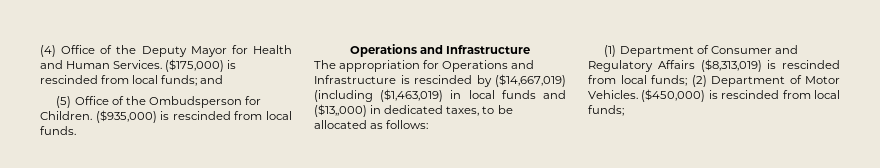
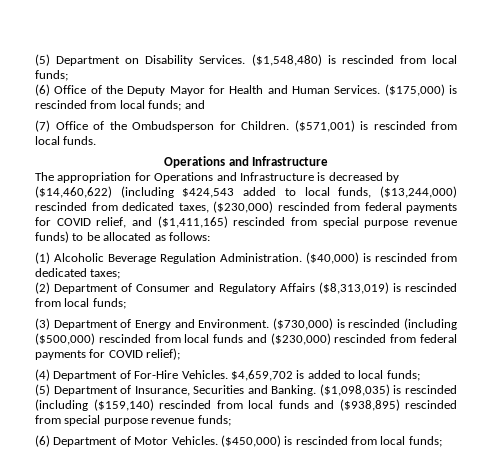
[40,45,56,57] (4) -> [35,54,457,66] [35,70,68,81] [35,84,50,96] (5) Department on Disability Services. ($1,548,480) is rescinded from local funds; // (6)
[56,96,72,108] (5) -> [35,120,50,132] (7)
[95,110,157,123] ($935,000) -> [294,120,355,132] ($571,001)
[414,74,566,87] [314,89,566,102] [314,104,480,117] rescinded by ($14,667,019) (including ($1,463,019) in local funds and ($13,,000) in dedicated taxes, -> [328,172,399,183] [35,186,458,198] [35,201,457,213] [35,216,458,228] [35,231,69,243] decreased by ($14,460,622) (including $424,543 added to local funds, ($13,244,000) rescinded from dedicated taxes, ($230,000) rescinded from federal payments for COVID relief, and ($1,411,165) rescinded from special purpose revenue funds)
(617, 51) none -> [54,252,457,264] [35,268,121,279] [35,282,50,294] Alcoholic Beverage Regulation Administration. ($40,000) is rescinded from dedicated taxes; // (2)
[691,75,707,87] (2) -> [35,318,458,330] [35,333,457,345] [35,348,181,360] [35,369,420,381] [35,384,457,396] [35,399,457,411] [35,415,231,426] [35,435,50,447] // (3) Department of Energy and Environment. ($730,000) is rescinded (including ($500,000) rescinded from local funds and ($230,000) rescinded from federal payments for COVID relief); // (4) Department of For-Hire Vehicles. $4,659,702 is added to local funds; // (5) Department of Insurance, Securities and Banking. ($1,098,035) is rescinded (including ($159,140) rescinded from local funds and ($938,895) rescinded from special purpose revenue funds; // (6)

